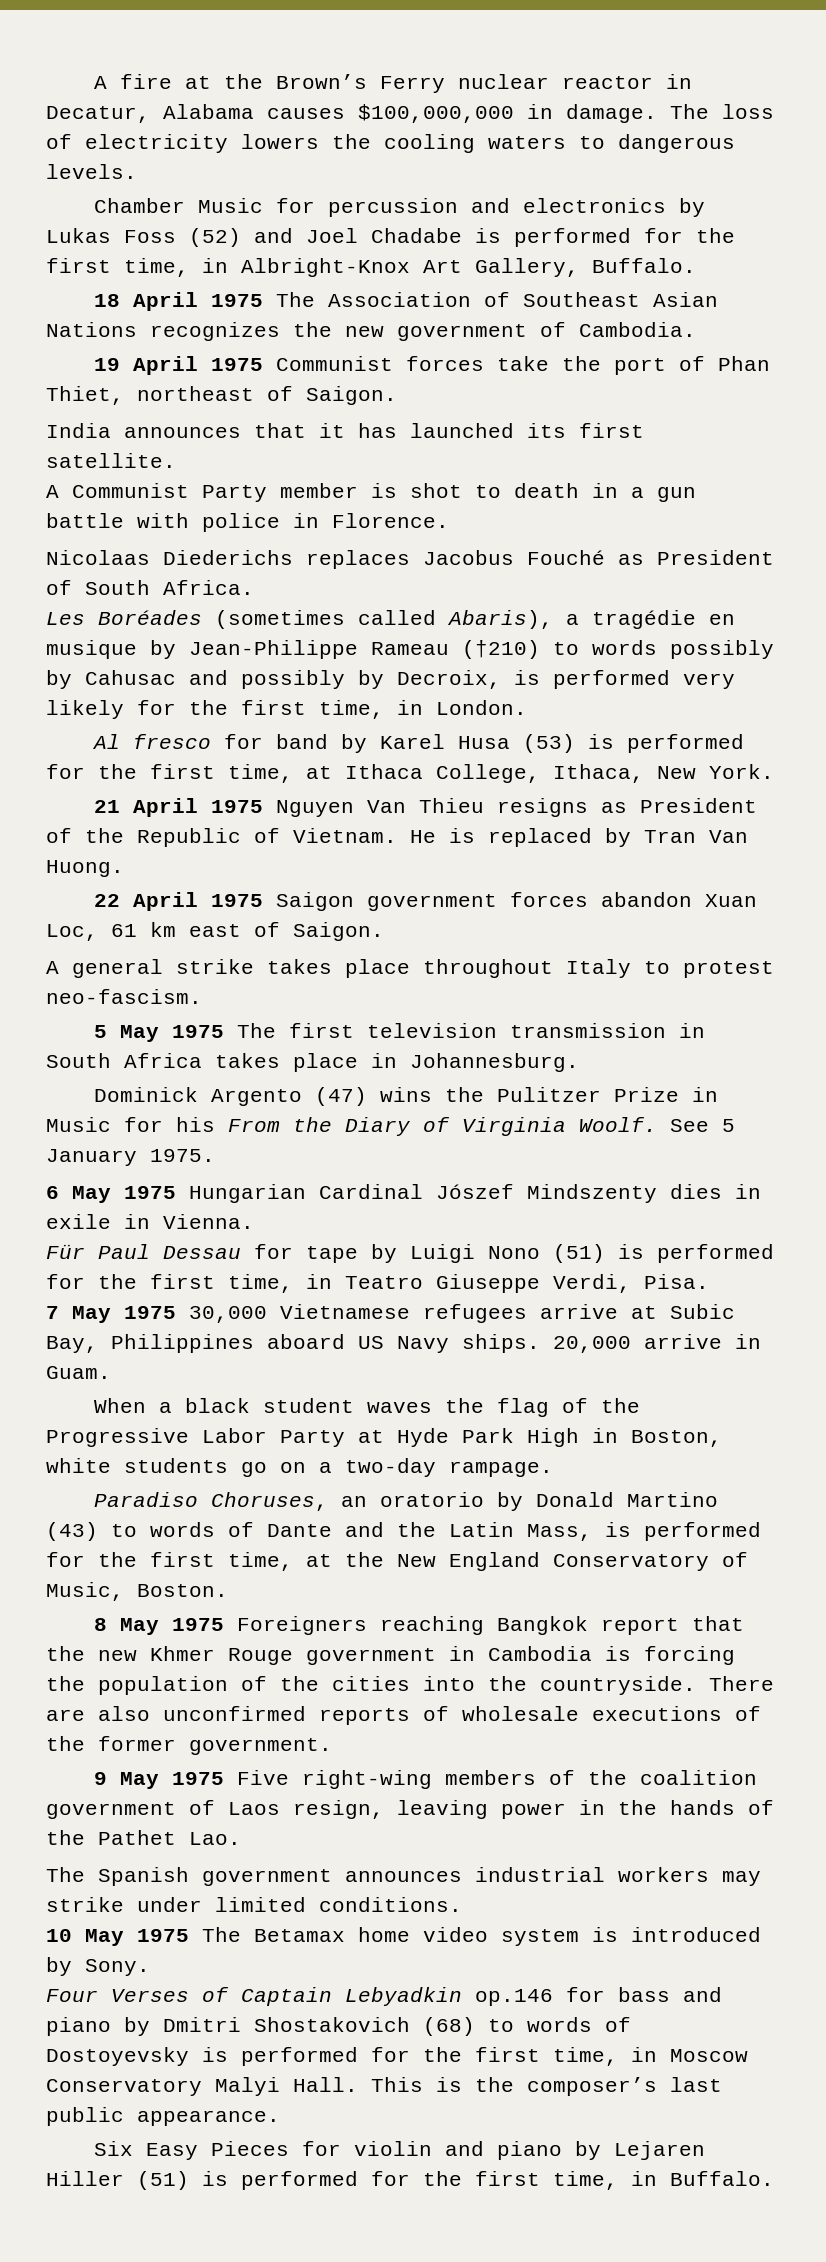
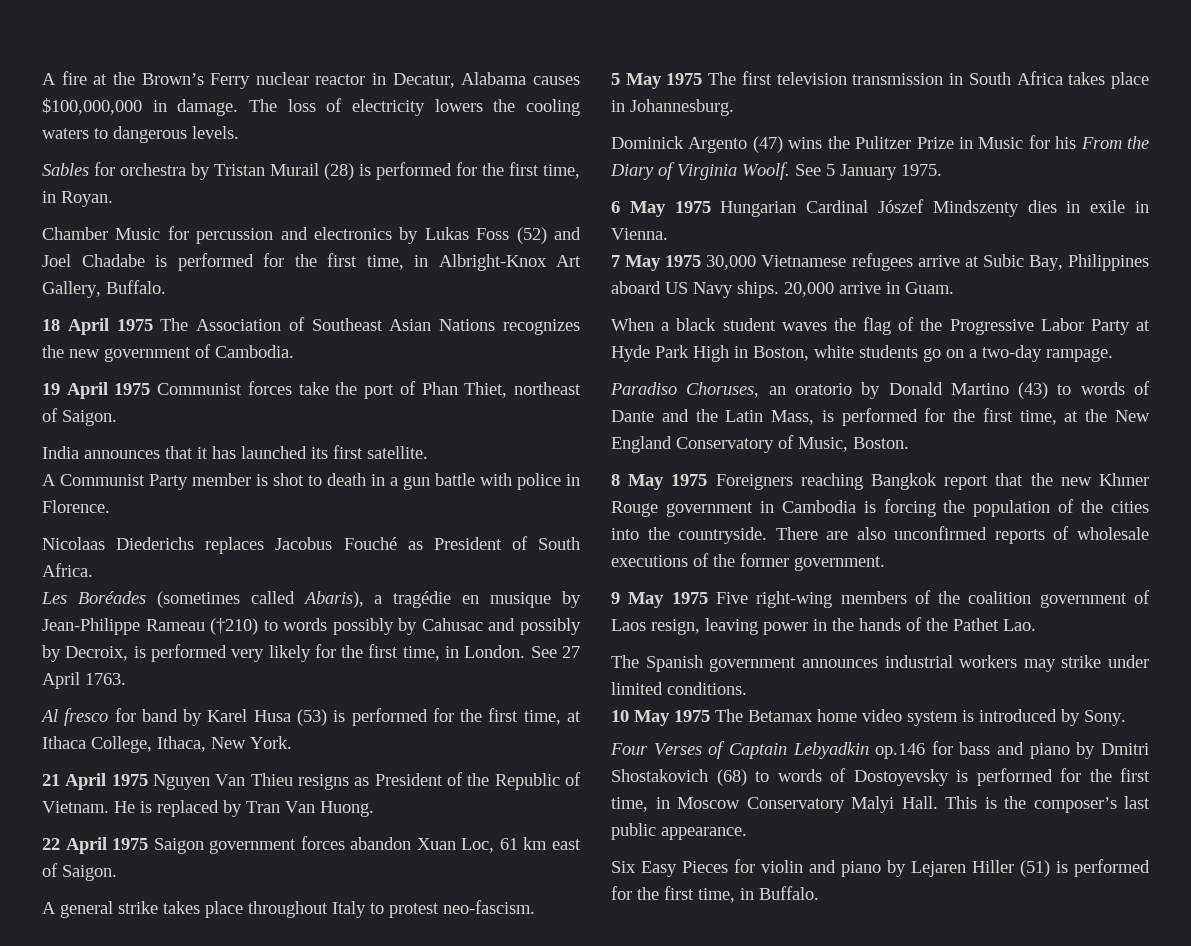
(137, 171) none -> [42,162,580,180] [42,191,113,207] // Sables for orchestra by Tristan Murail (28) is performed for the first time, in Royan.
(527, 707) none -> [530,646,581,658] [42,672,126,689] See 27 April 1763.
[46,1244,774,1263] [46,1274,709,1293] // Für Paul Dessau for tape by Luigi Nono (51) is performed for the first time, in Teatro Giuseppe Verdi, Pisa. -> (668, 234) none

